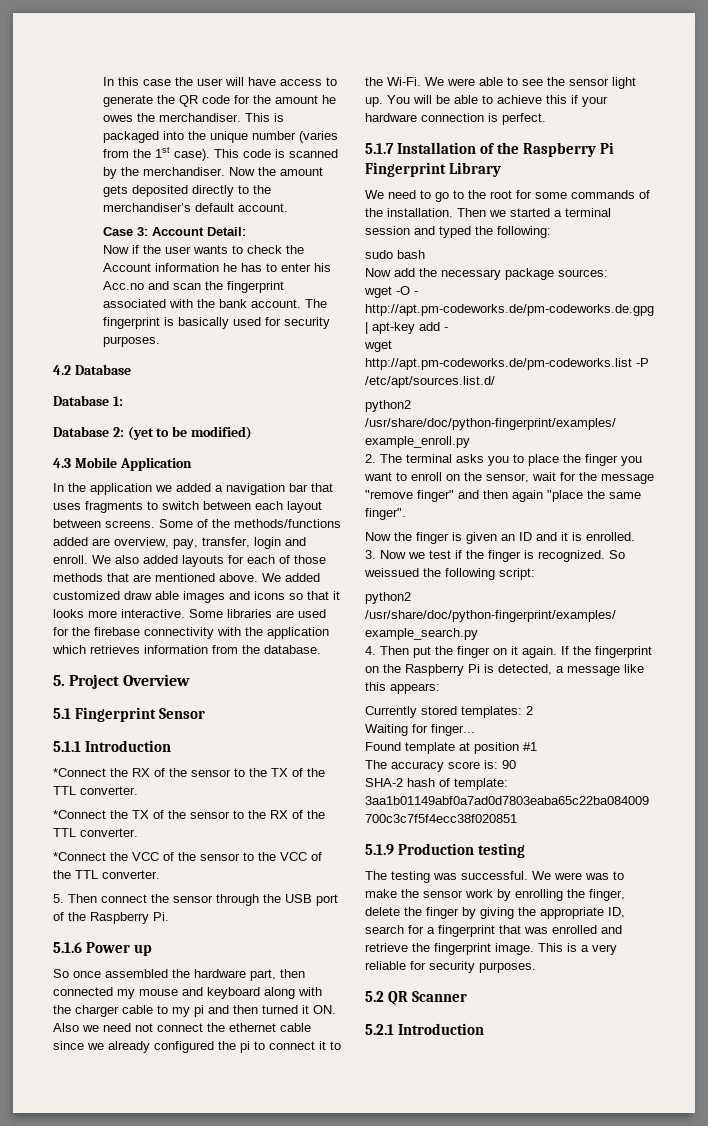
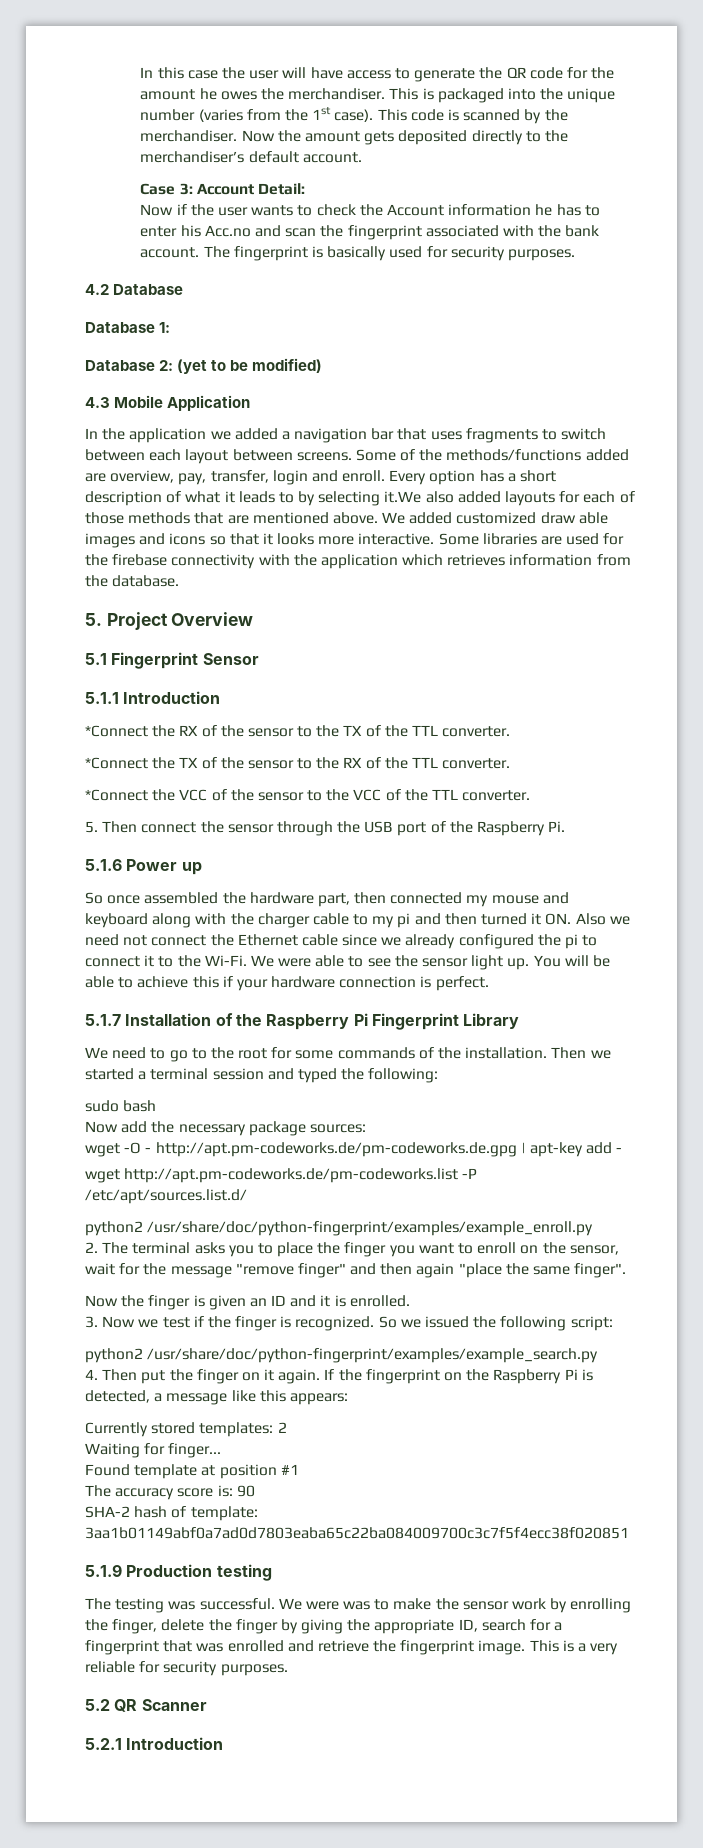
[92,555,111,564] We -> [389,470,557,485] [85,491,422,506] Every option has a short description of what it leads to by selecting it.We
[229,1023,276,1032] ethernet -> [237,934,298,946] Ethernet
[364,568,419,577] weissued -> [400,1316,470,1328] we issued

